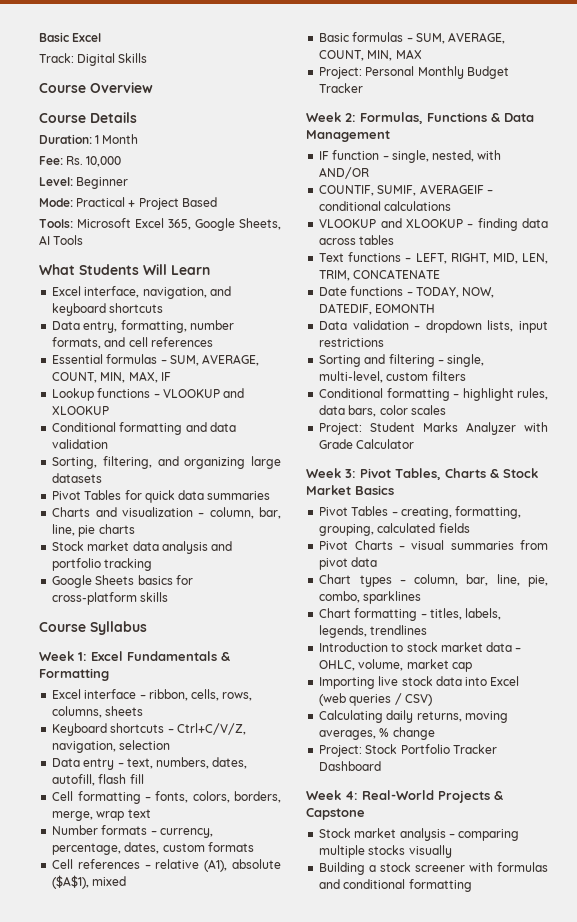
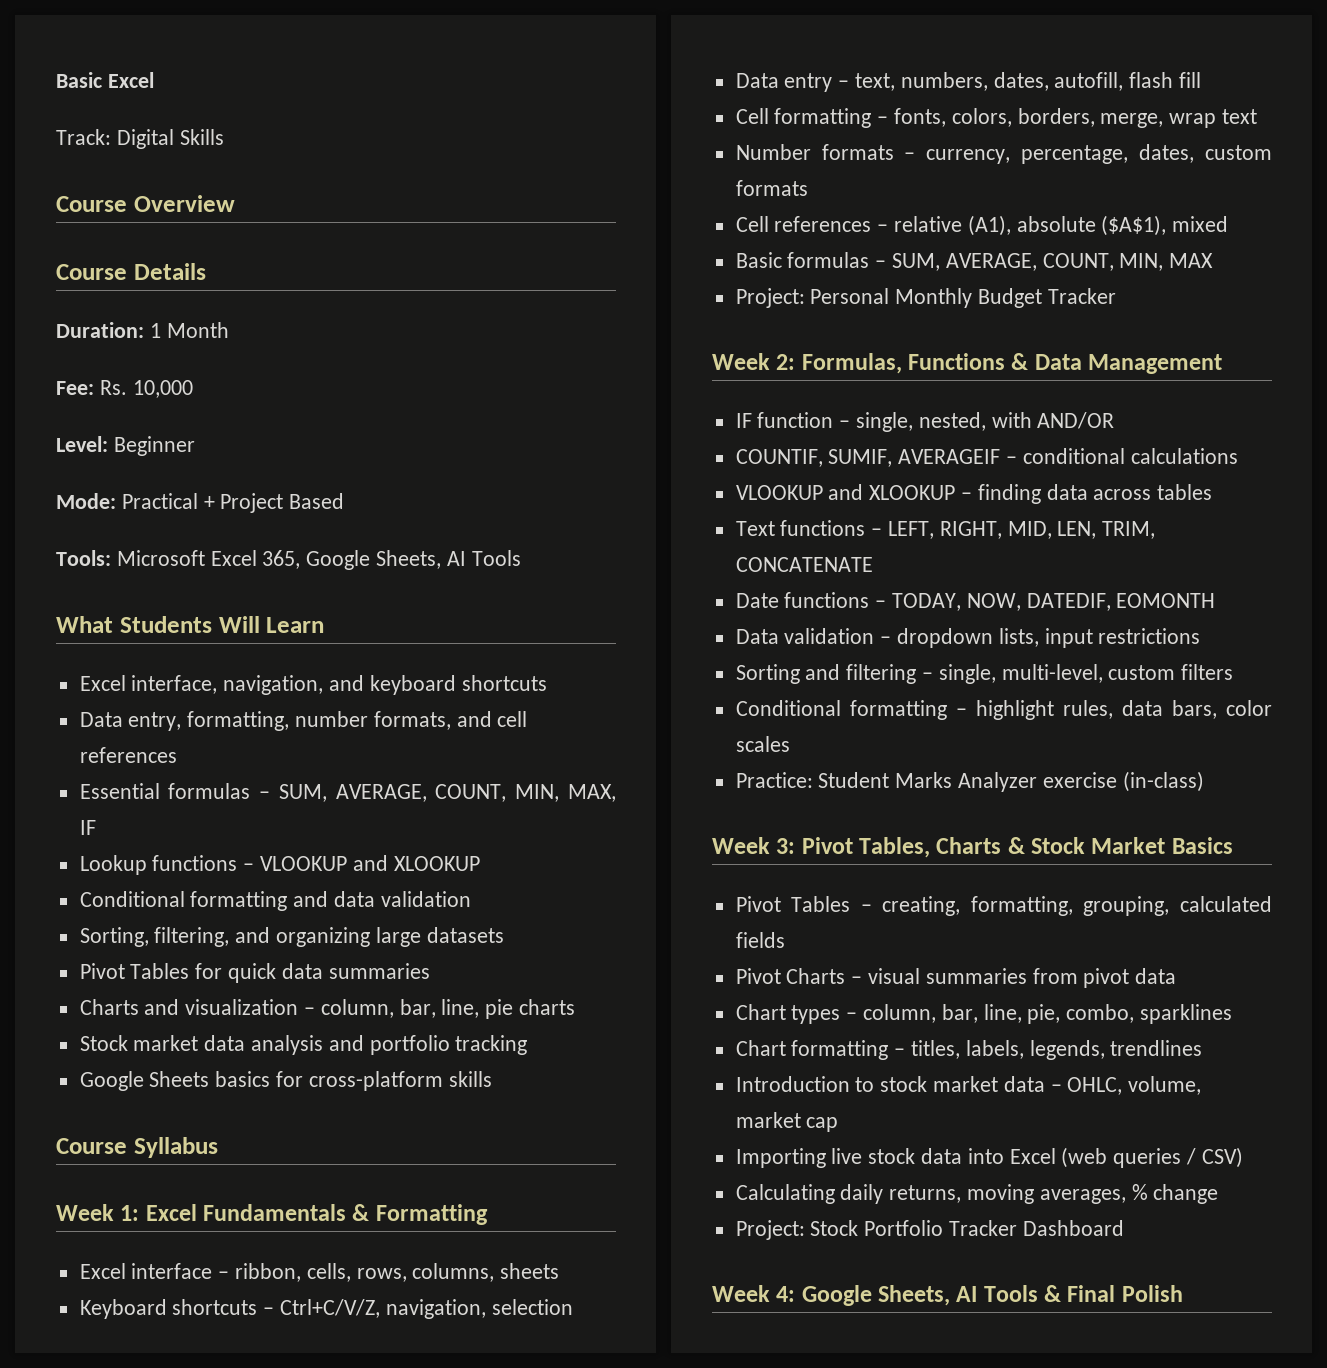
[319,423,363,435] Project: -> [735,772,813,788] Practice:
[524,422,548,432] [319,439,415,449] with Grade Calculator -> [1042,771,1204,792] exercise (in-class)
[362,790,503,803] [306,808,365,820] [319,828,520,841] [319,845,452,858] [319,862,548,875] [319,879,472,892] Real-World Projects & Capstone // Stock market analysis – comparing multiple stocks visually // Building a stock screener with formulas and conditional formatting -> [801,1285,1183,1306] Google Sheets, AI Tools & Final Polish

